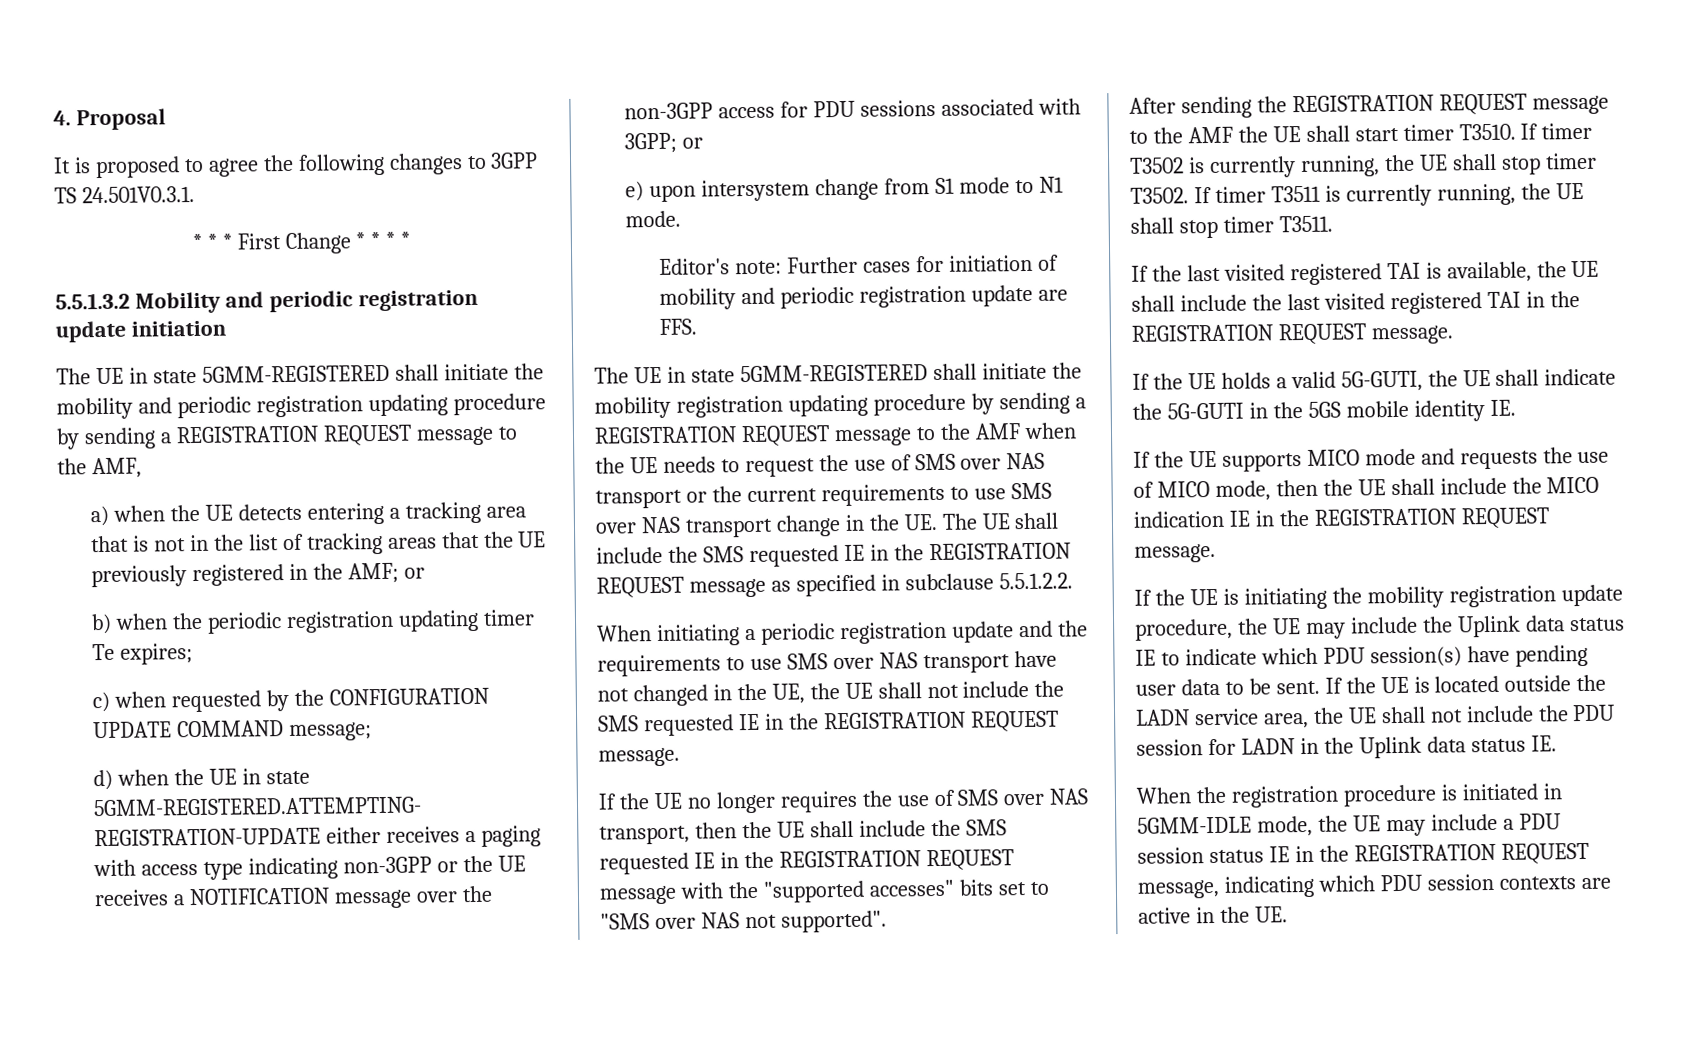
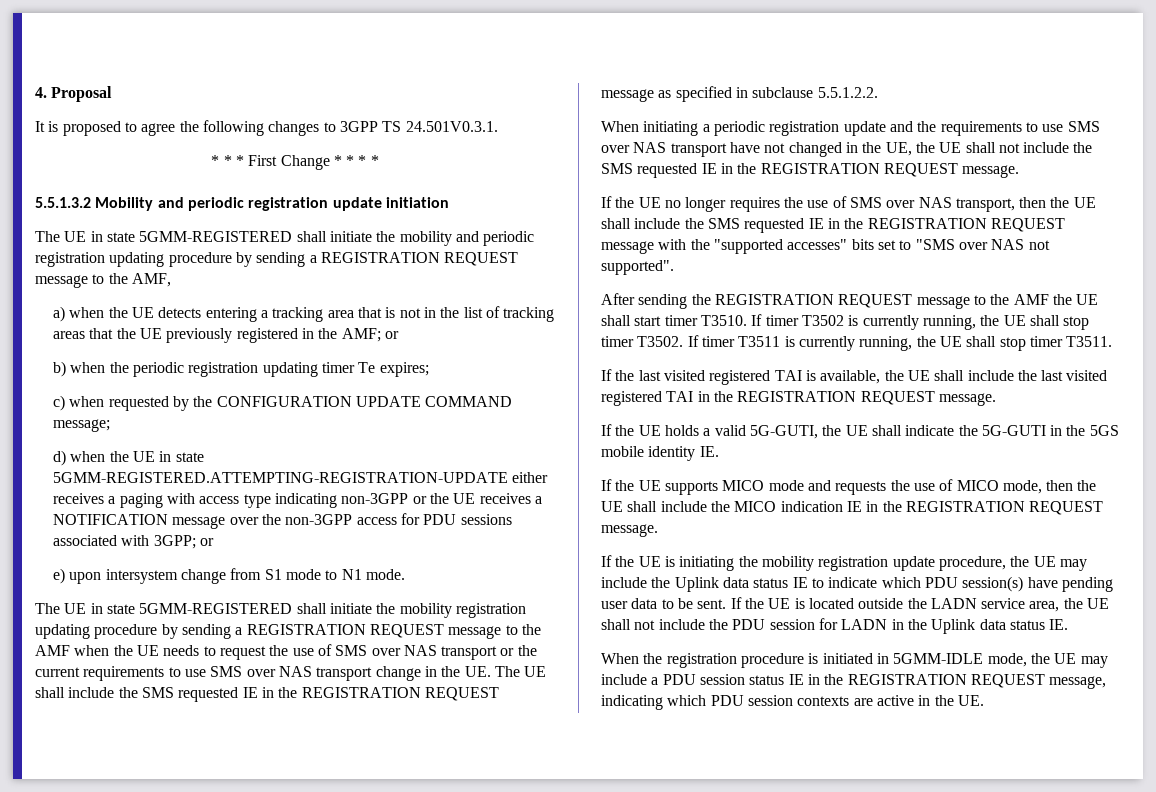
[659,254,1059,275] [659,284,1068,310] [659,318,698,335] // Editor's note: Further cases for initiation of mobility and periodic registration update are FFS. -> (405, 574) none

